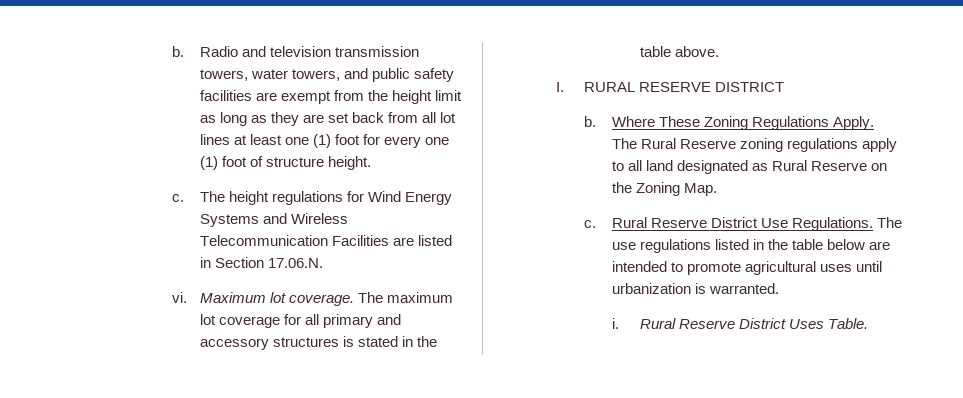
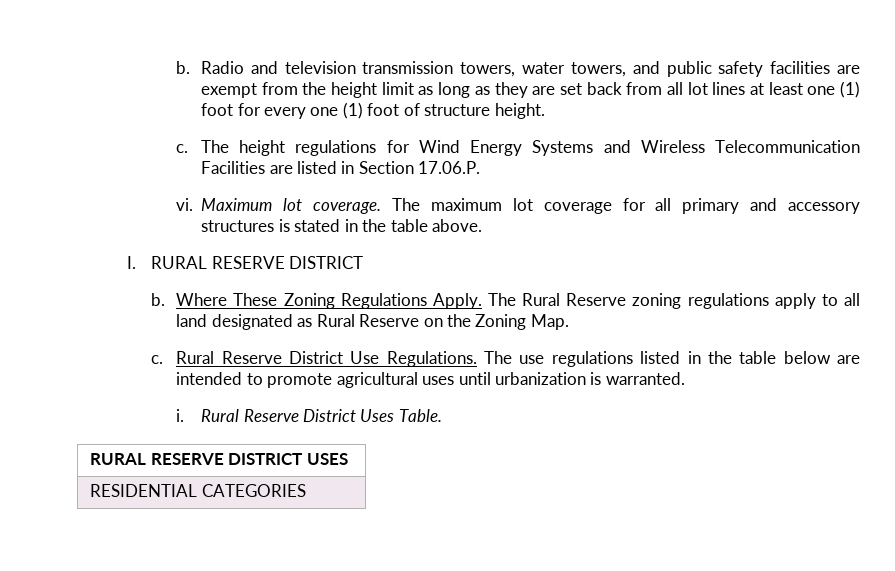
[268,258,324,268] 17.06.N. -> [418,161,481,174] 17.06.P.
(869, 323) none -> [90,453,348,465] [90,484,306,497] // RURAL RESERVE DISTRICT USES // RESIDENTIAL CATEGORIES

